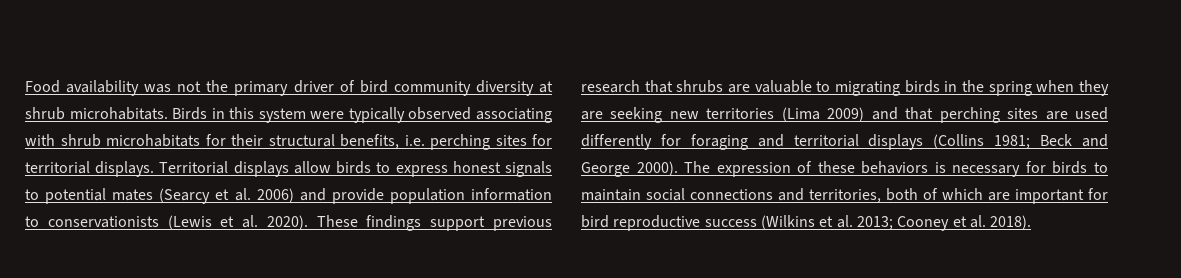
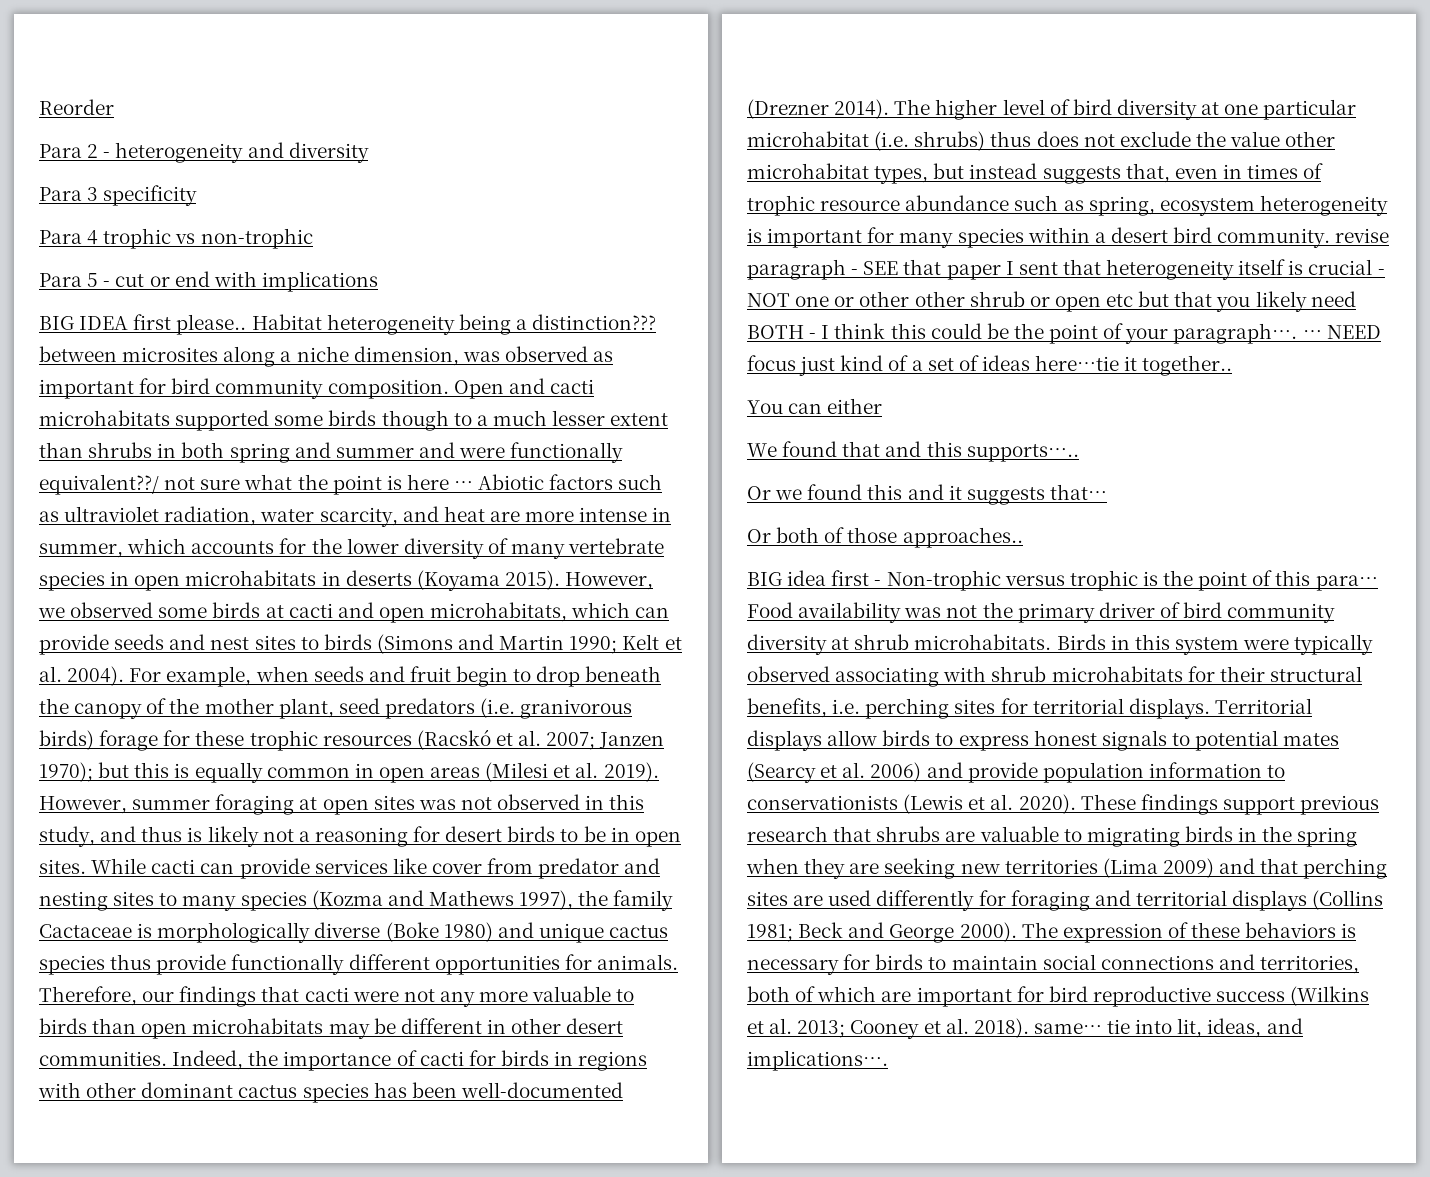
(25, 86) none -> [39,99,114,115] [39,142,369,163] [39,185,198,206] [39,228,313,249] [39,271,378,292] [39,314,657,335] [39,346,614,367] [39,378,594,399] [39,410,669,431] [39,442,624,463] [39,474,663,495] [39,506,672,527] [39,538,665,559] [39,570,654,591] [38,602,670,623] [39,634,682,655] [39,666,662,687] [39,698,633,719] [39,729,665,751] [39,762,659,783] [39,794,645,815] [39,826,681,847] [39,858,661,879] [39,890,674,911] [39,922,669,943] [39,954,678,975] [39,986,635,1007] [39,1018,624,1039] [39,1050,648,1071] [38,1082,623,1103] [747,99,1357,120] [747,131,1336,151] [747,163,1324,184] [747,195,1388,216] [747,227,1390,248] [747,259,1385,280] [747,291,1356,312] [747,323,1381,344] [747,355,1233,376] [747,398,883,414] [747,441,1079,462] [747,484,1107,505] [747,527,1023,548] [747,570,1378,591] Reorder // Para 2 - heterogeneity and diversity // Para 3 specificity // Para 4 trophic vs non-trophic // Para 5 - cut or end with implications // BIG IDEA first please.. Habitat heterogeneity being a distinction??? between microsites along a niche dimension, was observed as important for bird community composition. Open and cacti microhabitats supported some birds though to a much lesser extent than shrubs in both spring and summer and were functionally equivalent??/ not sure what the point is here … Abiotic factors such as ultraviolet radiation, water scarcity, and heat are more intense in summer, which accounts for the lower diversity of many vertebrate species in open microhabitats in deserts (Koyama 2015). However, we observed some birds at cacti and open microhabitats, which can provide seeds and nest sites to birds (Simons and Martin 1990; Kelt et al. 2004). For example, when seeds and fruit begin to drop beneath the canopy of the mother plant, seed predators (i.e. granivorous birds) forage for these trophic resources (Racskó et al. 2007; Janzen 1970); but this is equally common in open areas (Milesi et al. 2019). However, summer foraging at open sites was not observed in this study, and thus is likely not a reasoning for desert birds to be in open sites. While cacti can provide services like cover from predator and nesting sites to many species (Kozma and Mathews 1997), the family Cactaceae is morphologically diverse (Boke 1980) and unique cactus species thus provide functionally different opportunities for animals. Therefore, our findings that cacti were not any more valuable to birds than open microhabitats may be different in other desert communities. Indeed, the importance of cacti for birds in regions with other dominant cactus species has been well-documented (Drezner 2014). The higher level of bird diversity at one particular microhabitat (i.e. shrubs) thus does not exclude the value other microhabitat types, but instead suggests that, even in times of trophic resource abundance such as spring, ecosystem heterogeneity is important for many species within a desert bird community. revise paragraph - SEE that paper I sent that heterogeneity itself is crucial - NOT one or other other shrub or open etc but that you likely need BOTH - I think this could be the point of your paragraph…. … NEED focus just kind of a set of ideas here…tie it together.. // You can either // We found that and this supports….. // Or we found this and it suggests that… // Or both of those approaches.. // BIG idea first - Non-trophic versus trophic is the point of this para…
(1032, 222) none -> [1033,1018,1303,1038] [747,1050,888,1071] same… tie into lit, ideas, and implications….

